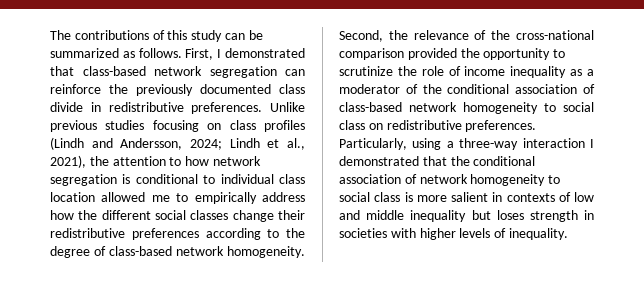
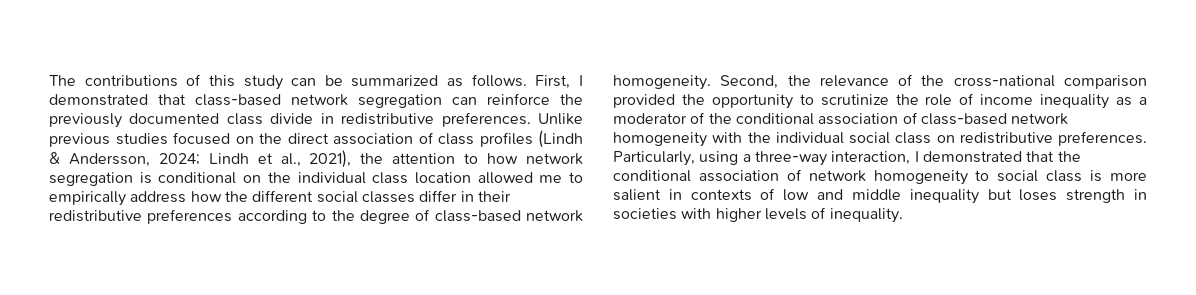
[152,120,222,132] focusing on -> [173,132,434,145] focused on the direct association of
[91,138,113,148] and -> [49,152,60,164] &
[203,175,216,184] to -> [243,172,291,183] on the
[232,210,274,222] change -> [419,190,474,202] differ in
[544,103,556,112] to -> [712,132,844,144] with the individual
[522,138,585,148] interaction -> [831,151,911,165] interaction,

